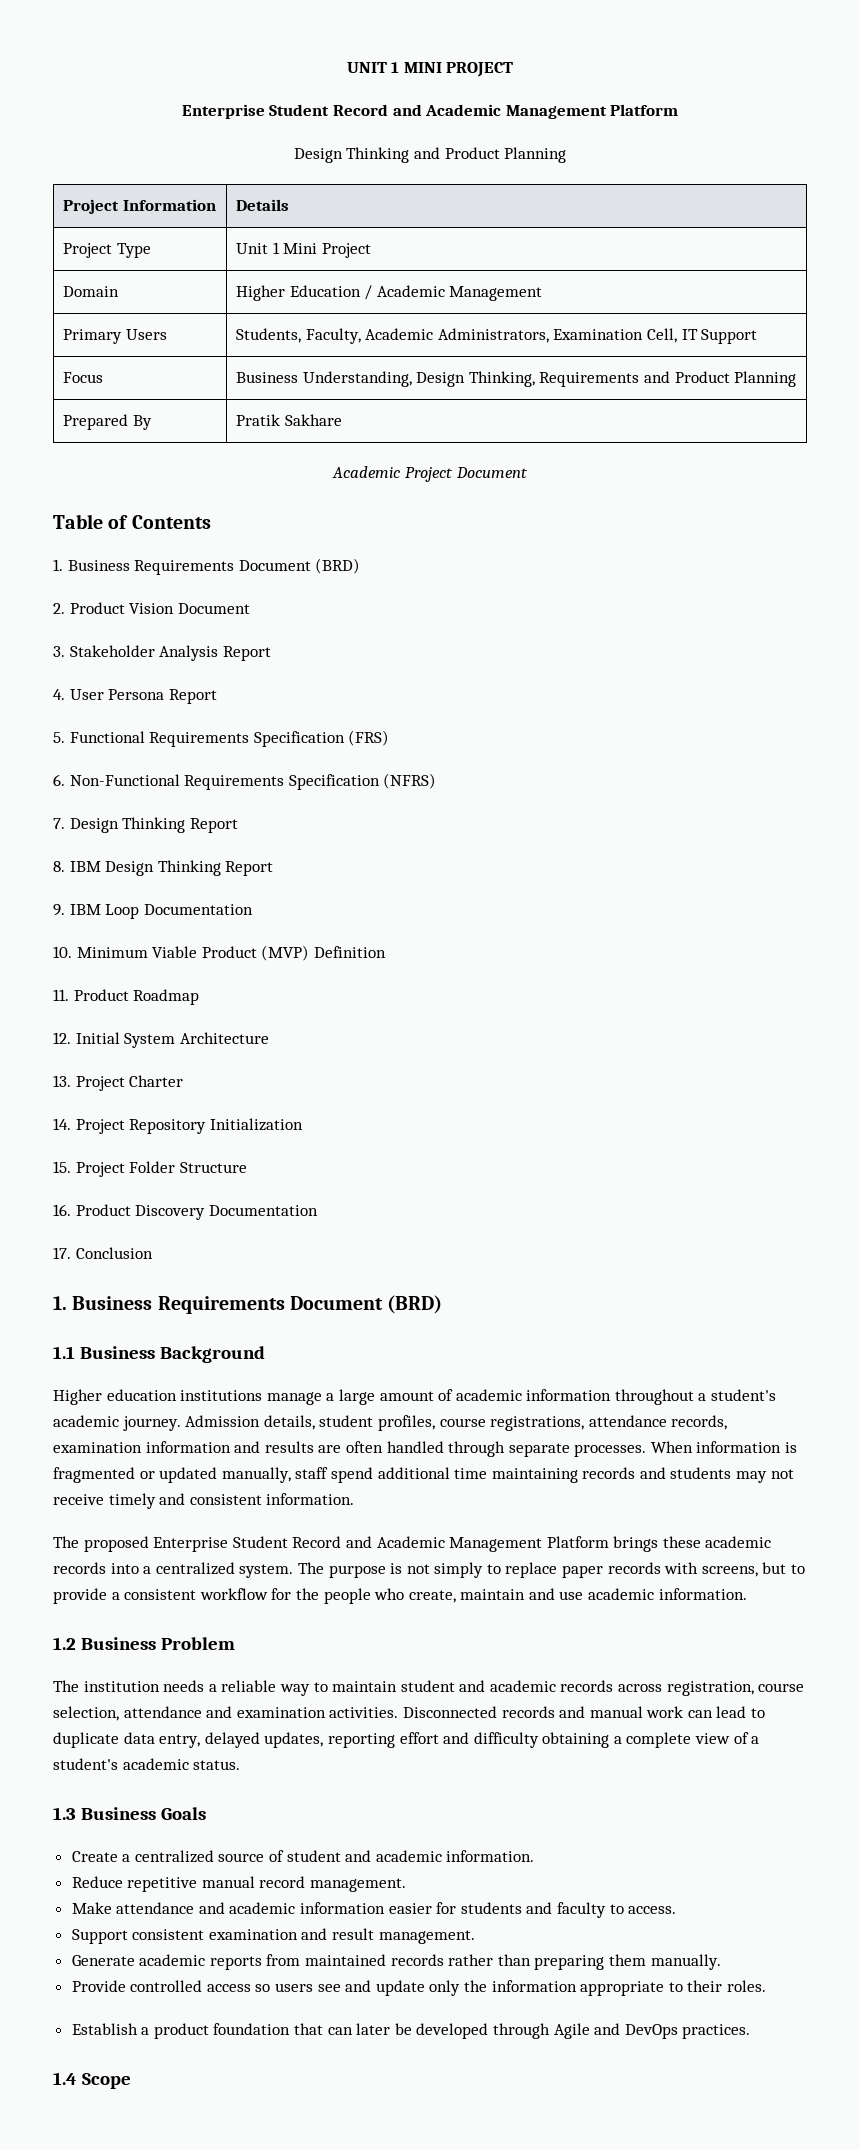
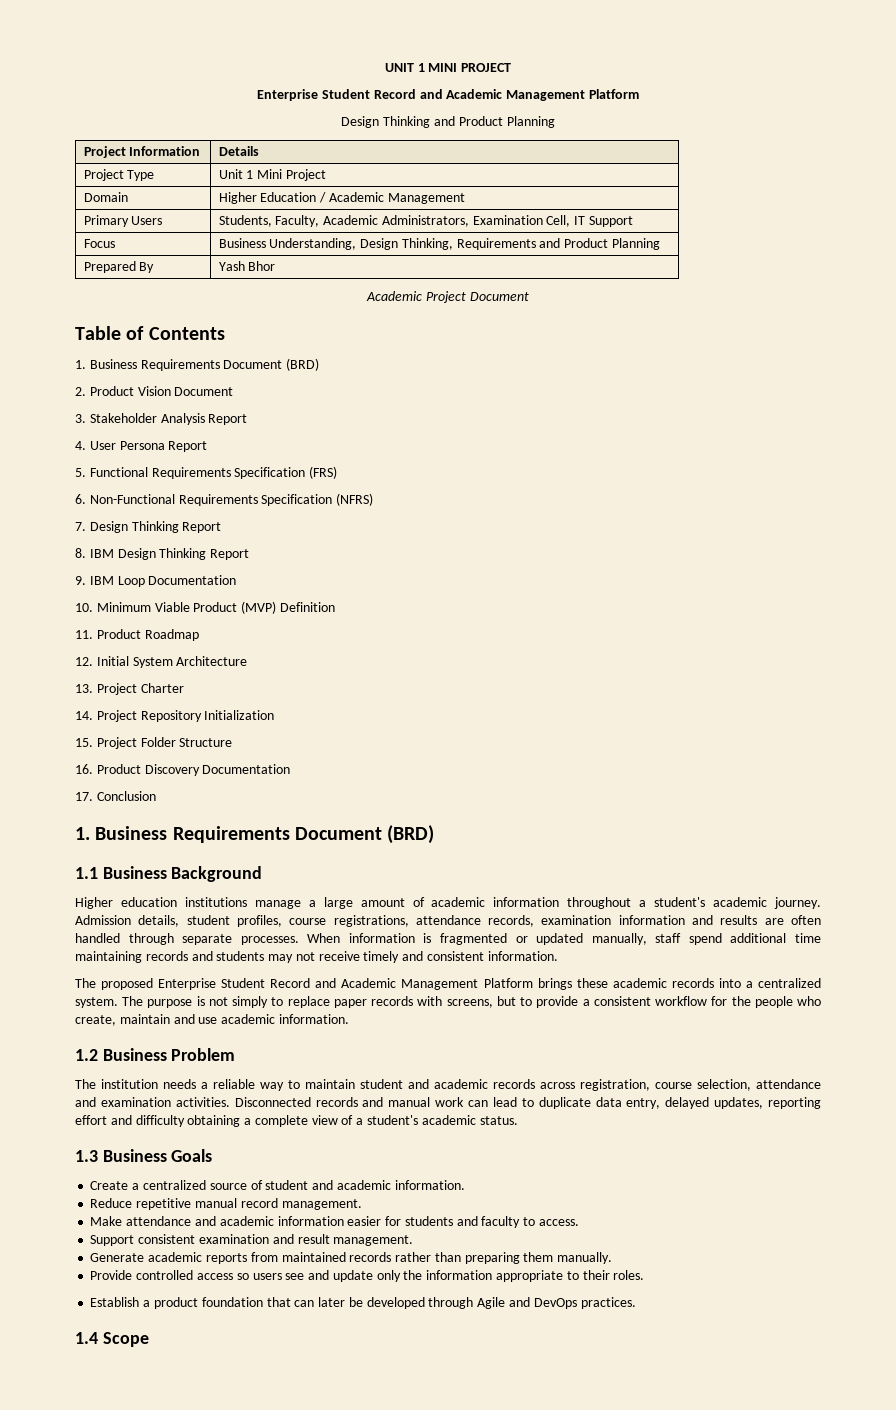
[235,414,342,426] Pratik Sakhare -> [218,261,276,271] Yash Bhor

